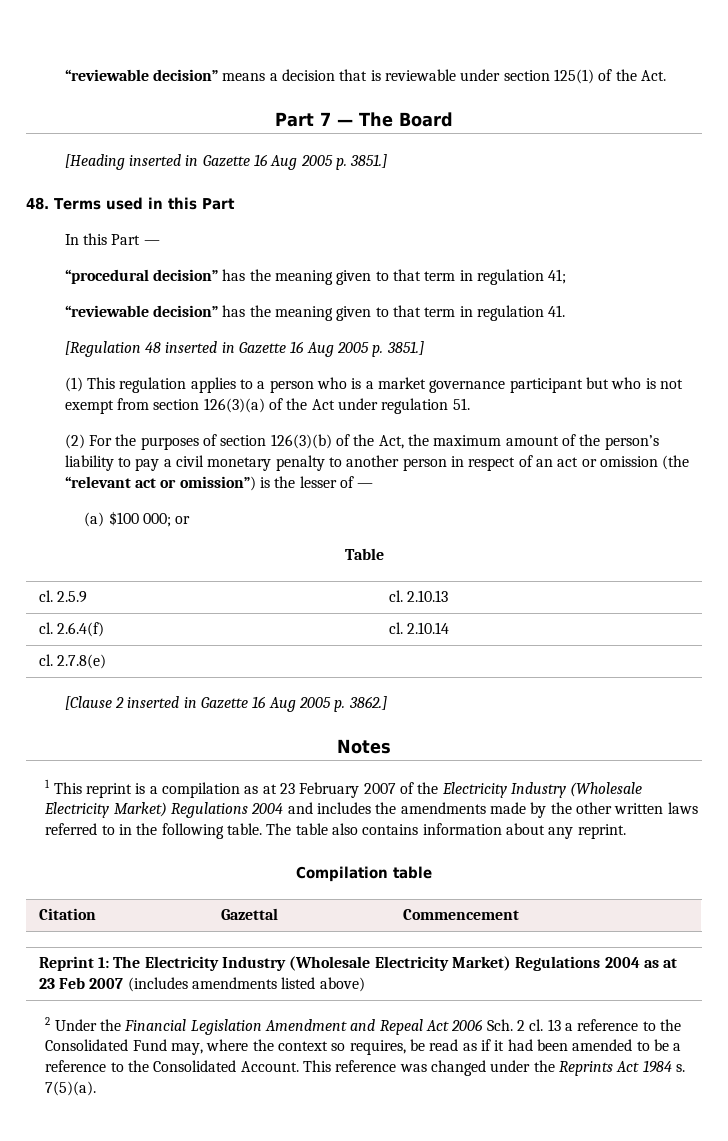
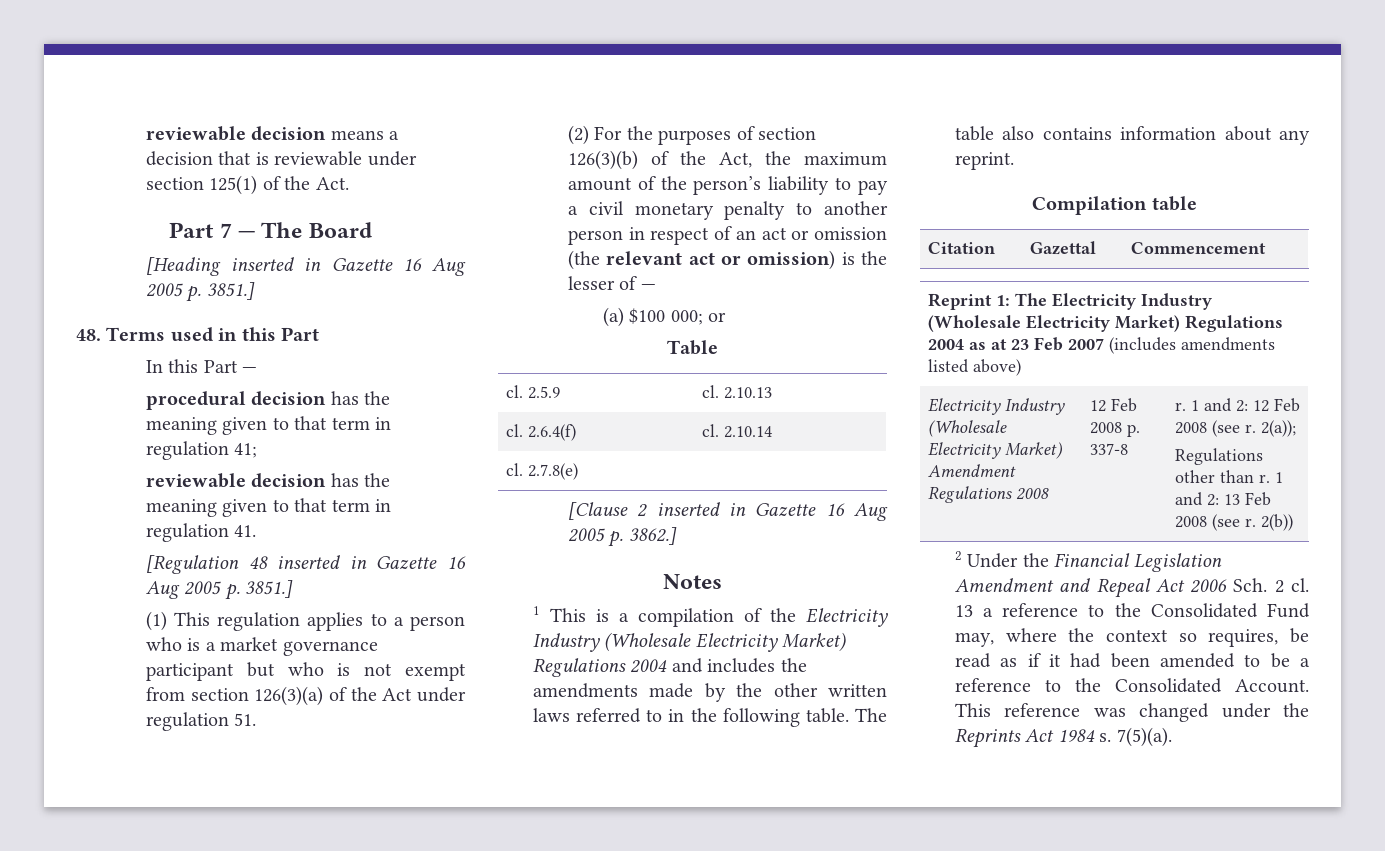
[64,69,219,81] “reviewable decision” -> [145,126,327,141] reviewable decision
[64,269,219,284] “procedural decision” -> [145,391,327,410] procedural decision
[64,305,219,317] “reviewable decision” -> [145,473,327,488] reviewable decision
[64,476,256,491] “relevant act or omission”) -> [606,250,836,270] relevant act or omission)
[86,783,133,798] reprint -> (586, 615) none
[244,782,396,798] as at 23 February 2007 -> (734, 617) none
(365, 984) none -> [928,398,1066,415] [928,420,1008,437] [928,442,1063,459] [928,464,1017,477] [928,486,1050,503] [1090,398,1138,412] [1090,422,1141,437] [1090,443,1129,455] [1175,398,1301,412] [1175,420,1297,437] [1175,448,1264,465] [1175,470,1284,483] [1175,492,1272,506] [1175,514,1294,531] // Electricity Industry (Wholesale Electricity Market) Amendment Regulations 2008 | 12 Feb 2008 p. 337-8 | r. 1 and 2: 12 Feb 2008 (see r. 2(a)); // Regulations other than r. 1 and 2: 13 Feb 2008 (see r. 2(b))

